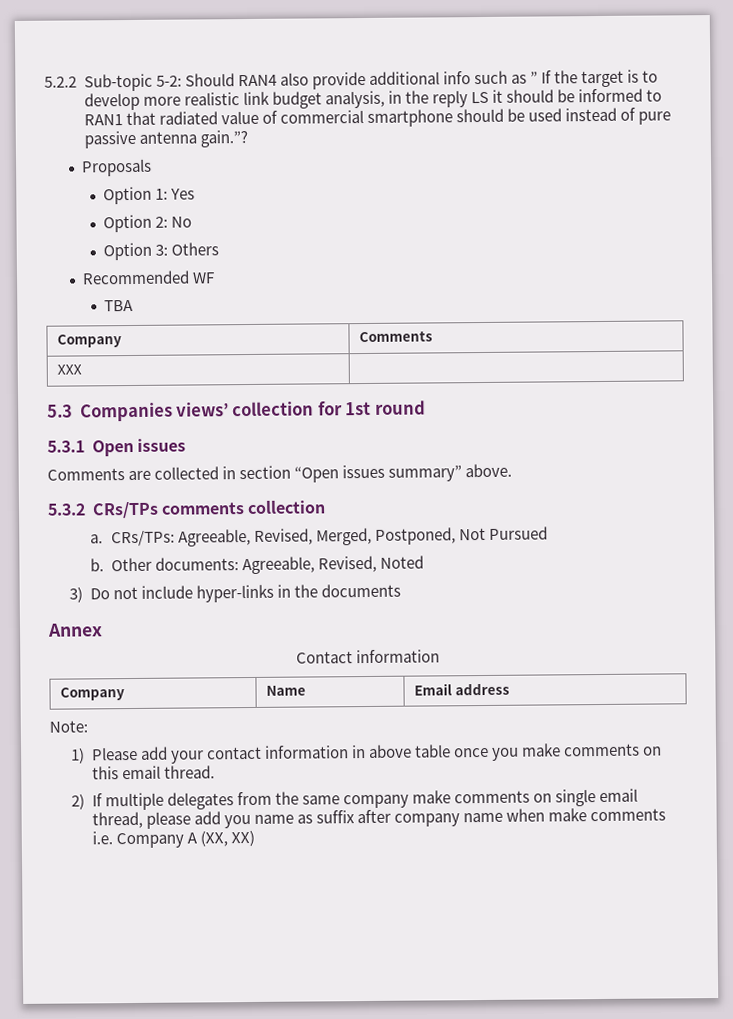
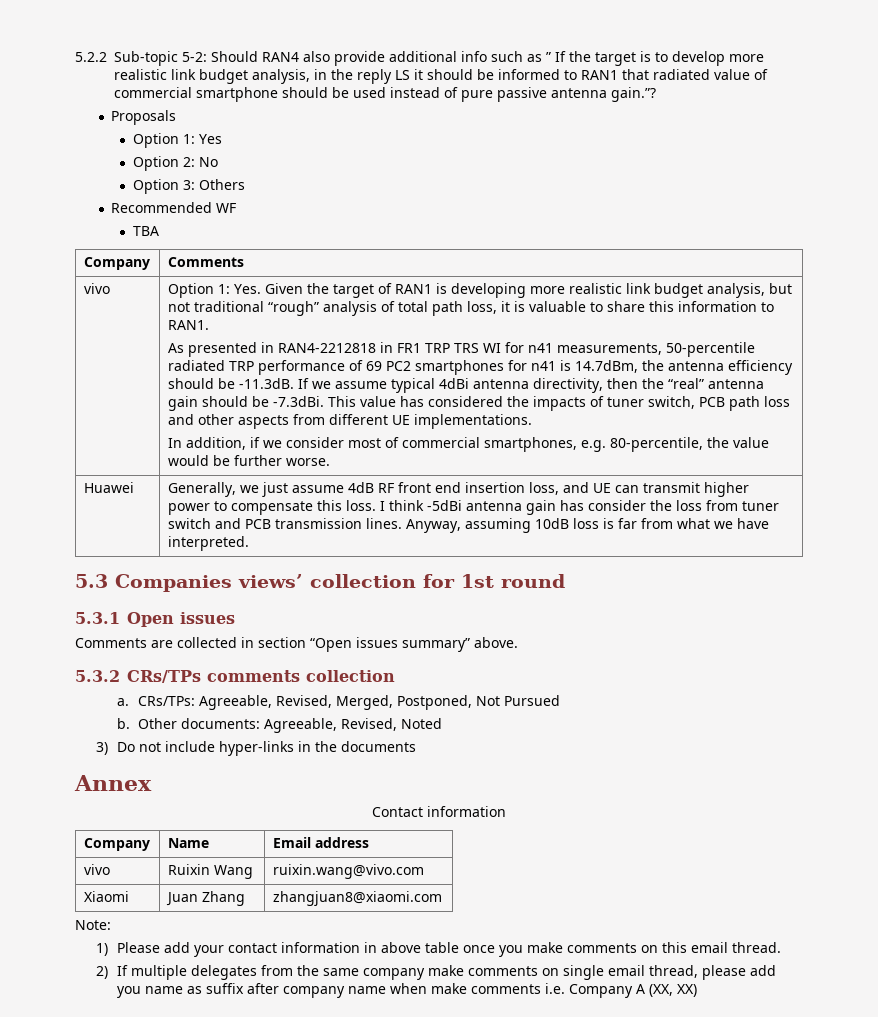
[57,364,83,375] XXX | -> [83,283,110,294] [167,283,792,298] [167,301,774,316] [167,320,209,330] [167,342,755,357] [167,360,793,375] [167,378,764,393] [167,396,790,411] [167,414,532,429] [167,437,769,452] [167,455,330,466] [83,482,134,493] [167,482,749,497] [167,500,779,515] [167,518,769,533] [167,536,249,551] vivo | Option 1: Yes. Given the target of RAN1 is developing more realistic link budget analysis, but not traditional “rough” analysis of total path loss, it is valuable to share this information to RAN1. // As presented in RAN4-2212818 in FR1 TRP TRS WI for n41 measurements, 50-percentile radiated TRP performance of 69 PC2 smartphones for n41 is 14.7dBm, the antenna efficiency should be -11.3dB. If we assume typical 4dBi antenna directivity, then the “real” antenna gain should be -7.3dBi. This value has considered the impacts of tuner switch, PCB path loss and other aspects from different UE implementations. // In addition, if we consider most of commercial smartphones, e.g. 80-percentile, the value would be further worse. // Huawei | Generally, we just assume 4dB RF front end insertion loss, and UE can transmit higher power to compensate this loss. I think -5dBi antenna gain has consider the loss from tuner switch and PCB transmission lines. Anyway, assuming 10dB loss is far from what we have interpreted.
(511, 689) none -> [83,864,110,875] [167,864,253,879] [272,864,424,879] [83,891,129,902] [165,891,245,906] [272,891,442,906] // vivo | Ruixin Wang | ruixin.wang@vivo.com // Xiaomi | Juan Zhang | zhangjuan8@xiaomi.com

